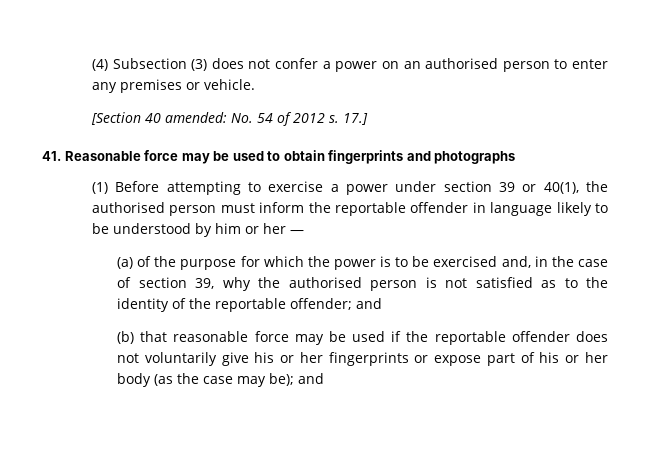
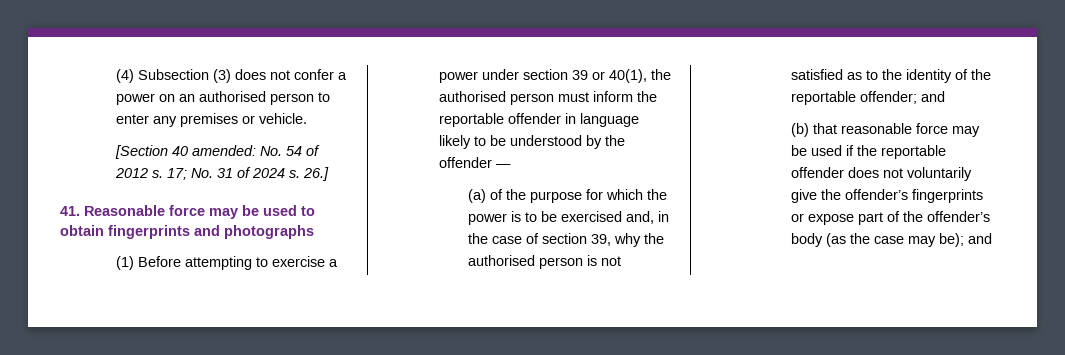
[343,113,369,125] 17.] -> [167,167,330,181] 17; No. 31 of 2024 s. 26.]
[215,223,287,234] him or her -> [605,135,626,146] [439,157,493,168] the offender
[254,352,323,363] his or her -> [820,189,908,200] the offender’s
[539,352,608,363] his or her -> [902,211,990,222] the offender’s

